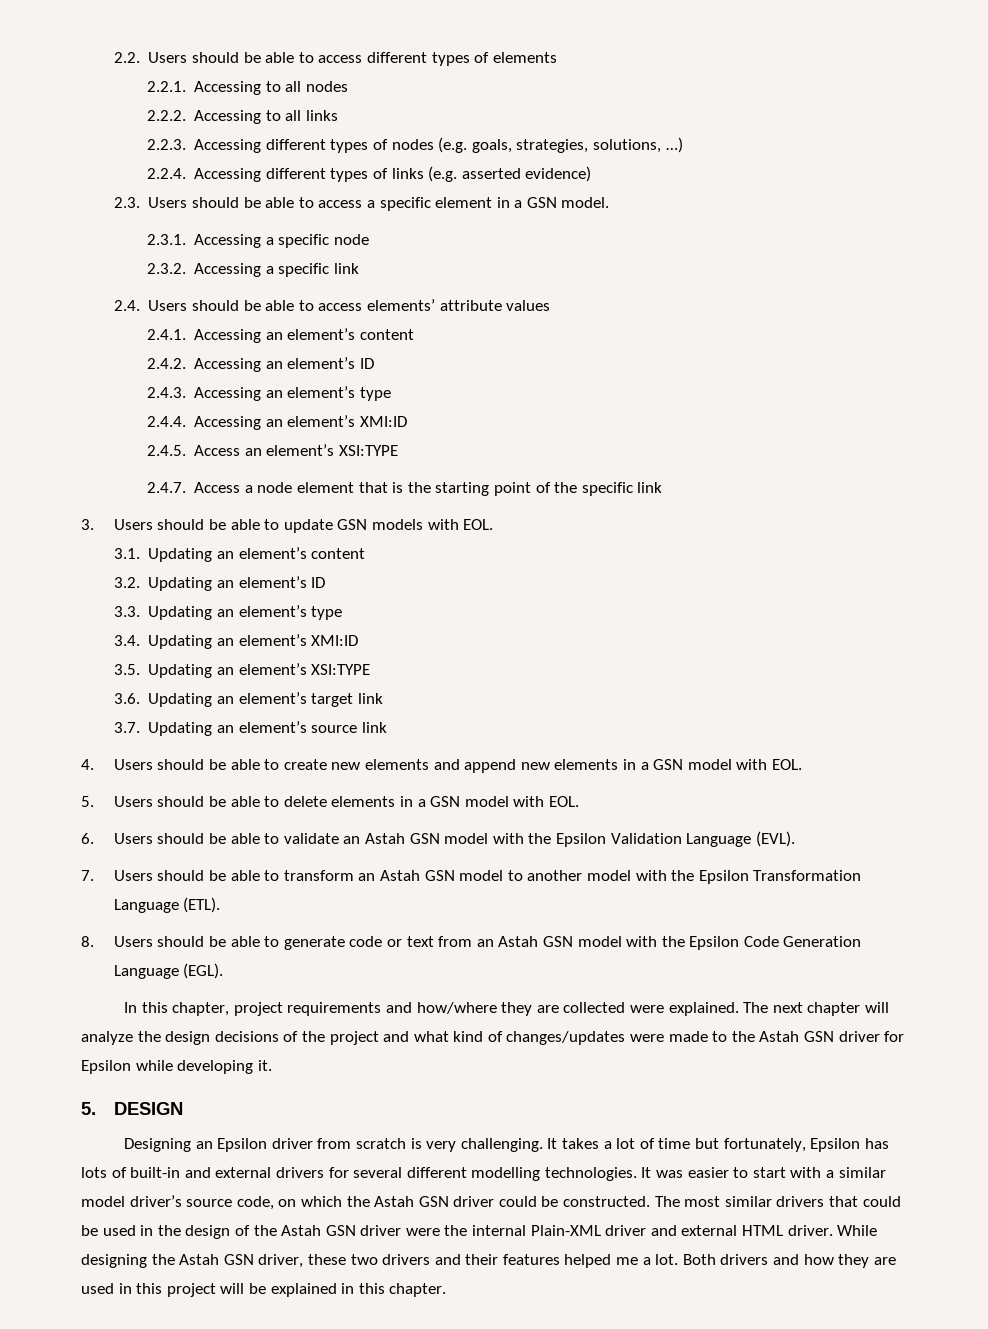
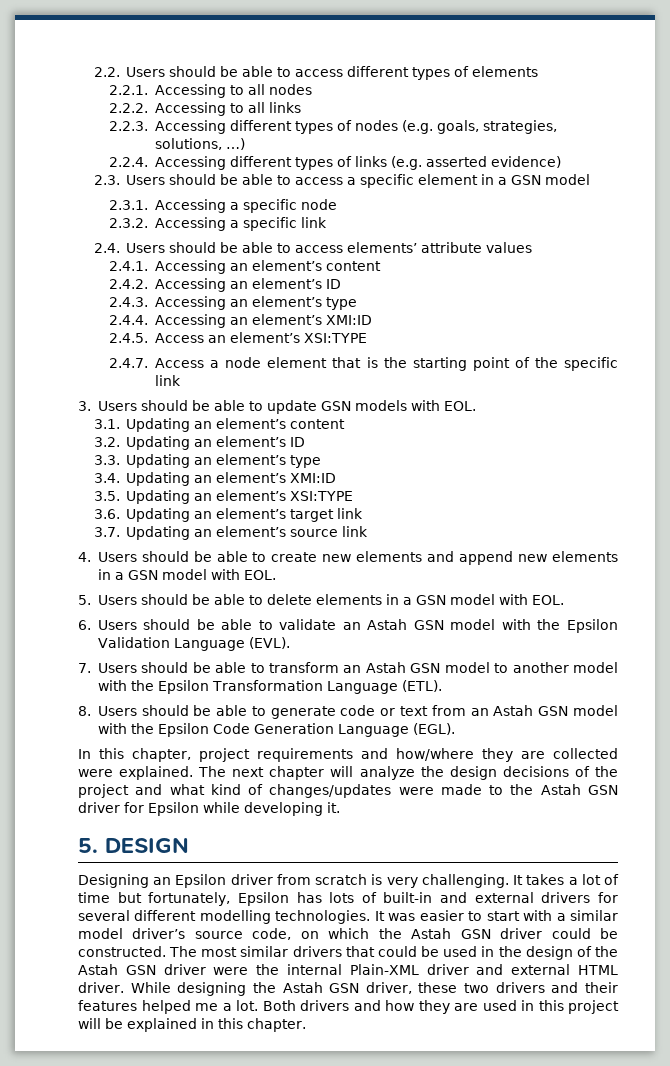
[561,197,610,208] model. -> [545,174,591,185] model

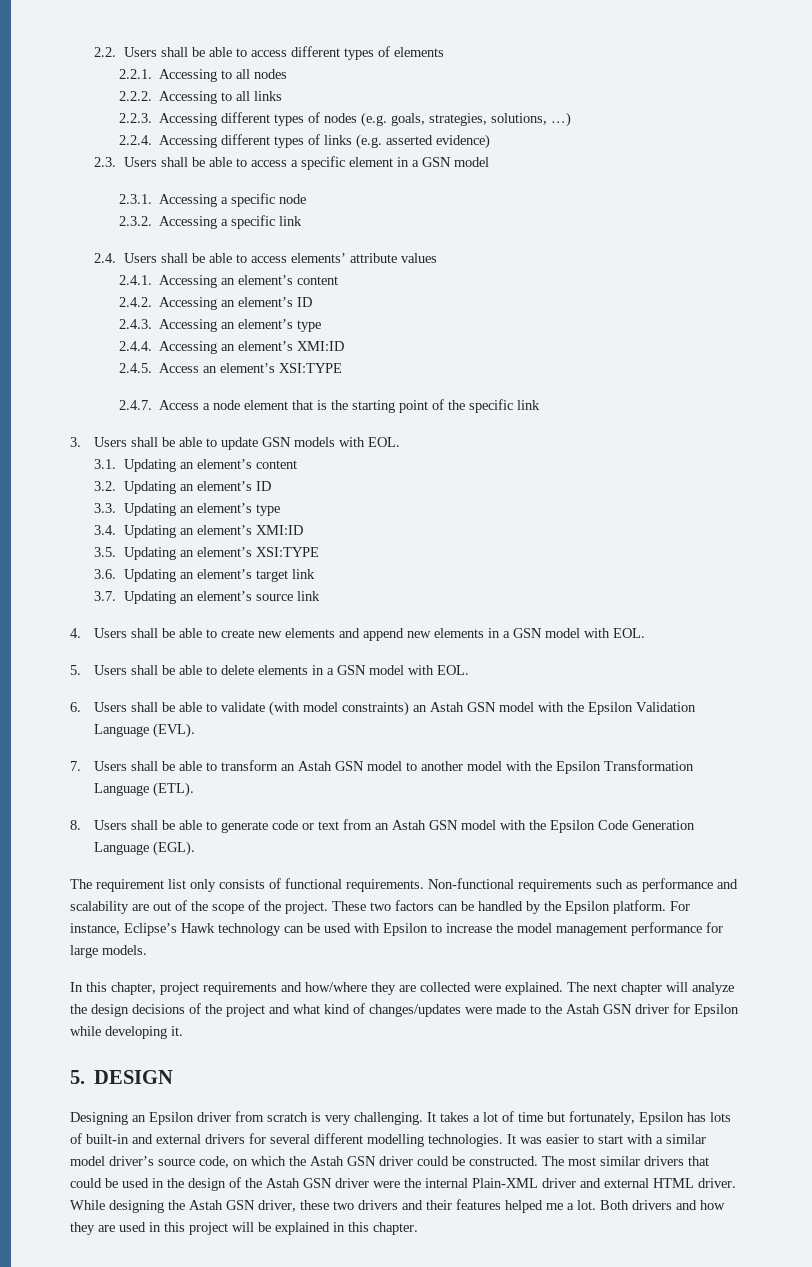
[169,66,217,77] should -> [160,47,188,57] shall
[169,174,217,185] should -> [160,157,188,167] shall
[169,242,217,253] should -> [160,253,188,263] shall
[140,400,188,411] should -> [131,437,159,447] shall
[141,551,189,562] should -> [131,628,159,638] shall
[140,594,188,605] should -> [131,665,159,675] shall
[143,619,191,630] should -> [131,702,159,712] shall
(337, 624) none -> [269,701,410,716] (with model constraints)
[141,662,189,673] should -> [131,761,159,771] shall
[141,705,189,716] should -> [131,820,159,830] shall
(455, 729) none -> [70,878,738,892] [70,900,690,914] [70,922,723,936] [70,945,147,958] // The requirement list only consists of functional requirements. Non-functional requirements such as performance and scalability are out of the scope of the project. These two factors can be handled by the Epsilon platform. For instance, Eclipse’s Hawk technology can be used with Epsilon to increase the model management performance for large models.

